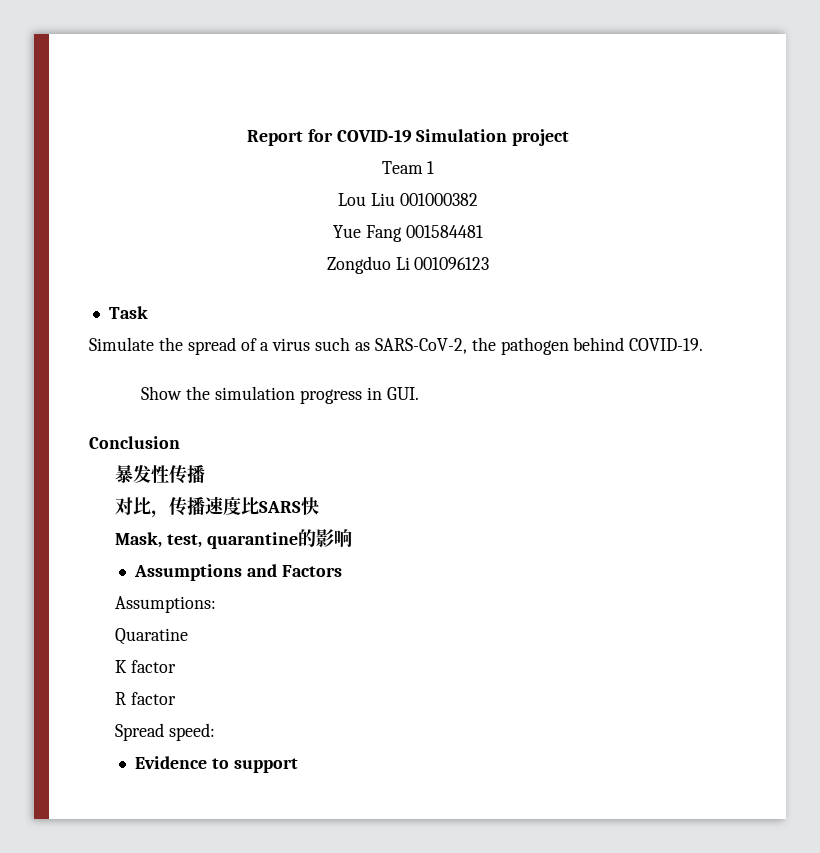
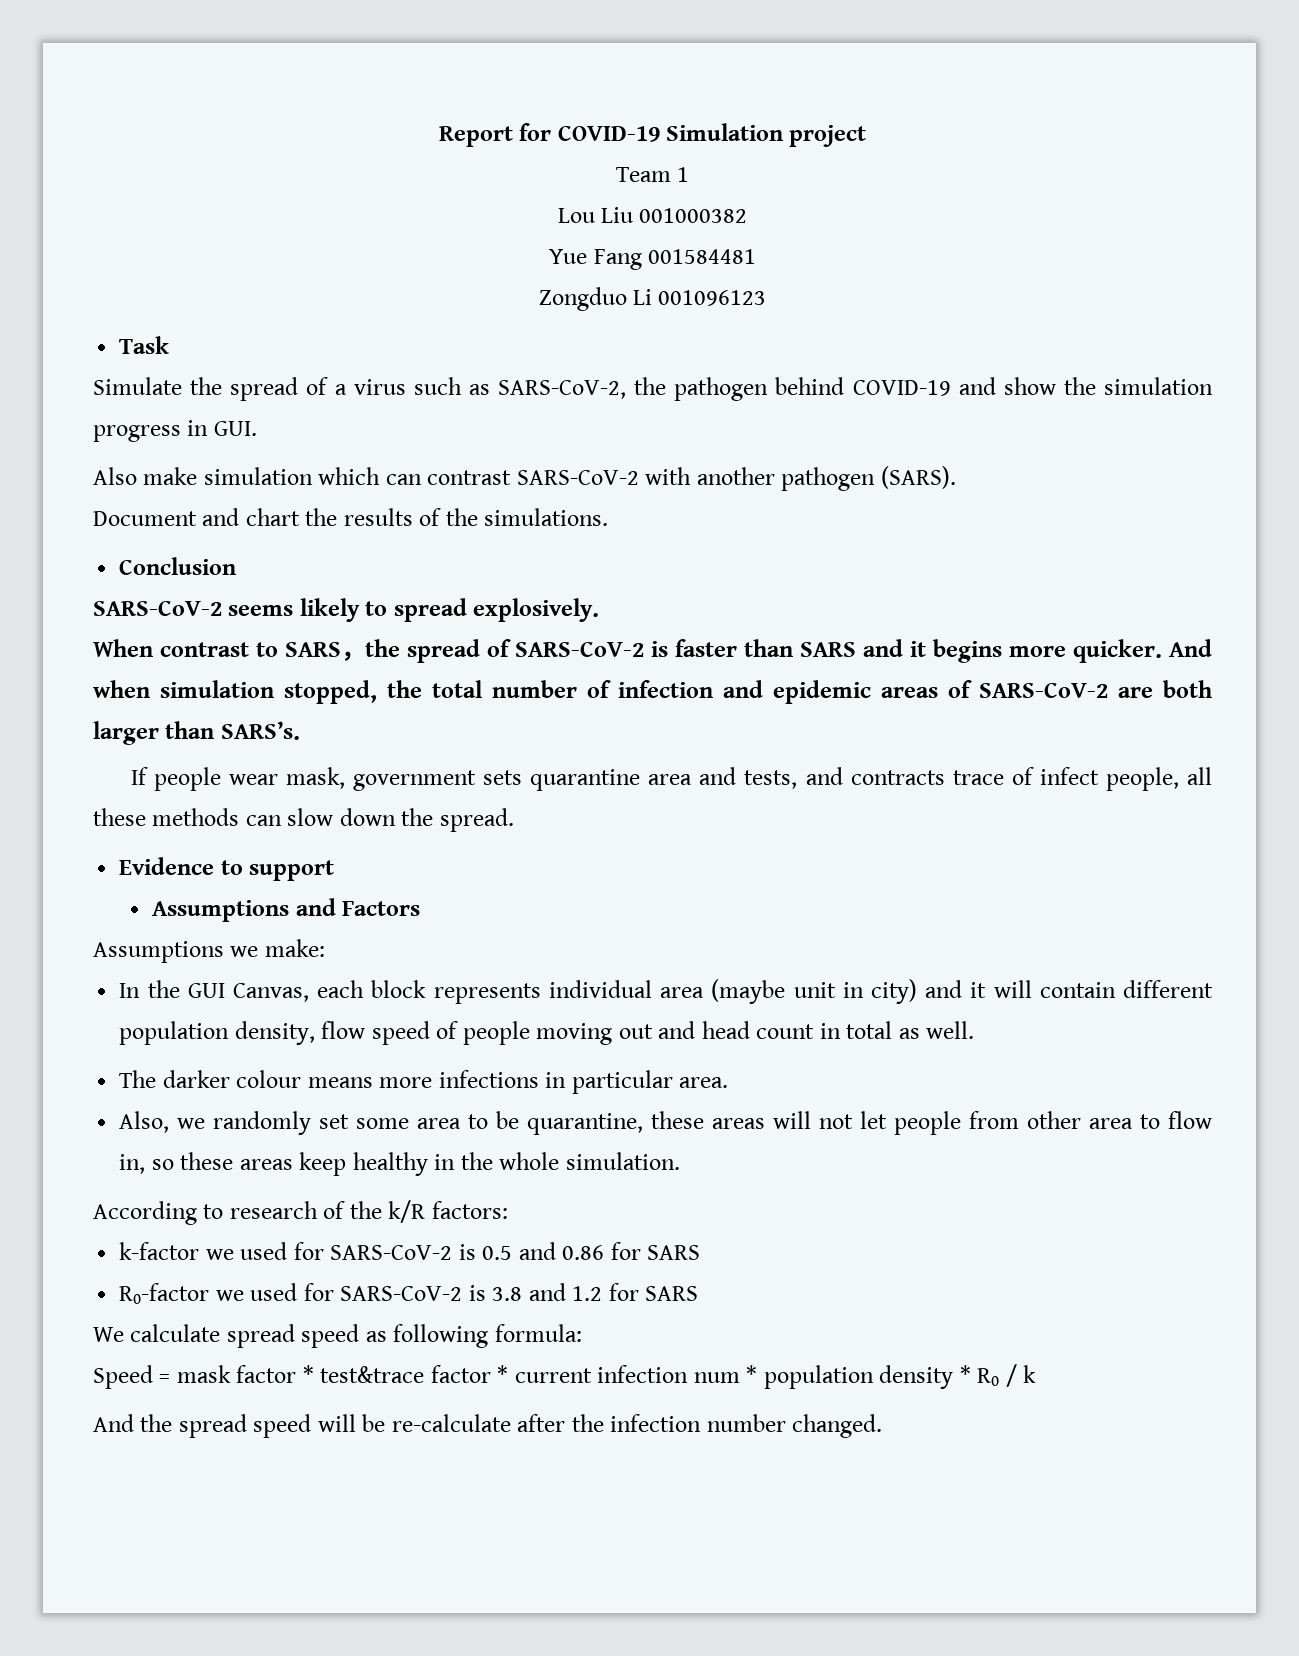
[629,338,704,351] [141,386,183,400] COVID-19. // Show -> [852,377,1056,396] COVID-19 and show
[89,436,180,449] [115,464,206,484] [115,496,320,518] [115,529,352,549] [133,564,342,581] [115,596,217,613] [115,628,189,645] [115,660,176,673] [115,692,176,705] [115,723,215,741] [134,756,298,773] Conclusion // 暴发性传播 // 对比，传播速度比SARS快 // Mask, test, quarantine的影响 // Assumptions and Factors // Assumptions: // Quaratine // K factor // R factor // Spread speed: // Evidence to support -> [93,466,956,491] [93,508,609,526] [119,557,237,575] [93,598,600,622] [93,639,1212,663] [93,680,1212,704] [93,721,300,745] [130,767,1212,791] [93,808,514,832] [119,857,335,881] [152,898,421,922] [93,939,325,963] [119,979,1214,1004] [119,1021,975,1045] [119,1070,729,1094] [119,1111,1212,1135] [119,1152,680,1176] [93,1200,508,1225] [119,1242,701,1260] [119,1283,699,1304] [93,1324,582,1348] [93,1364,1037,1389] [93,1414,883,1438] Also make simulation which can contrast SARS-CoV-2 with another pathogen (SARS). // Document and chart the results of the simulations. // Conclusion // SARS-CoV-2 seems likely to spread explosively. // When contrast to SARS，the spread of SARS-CoV-2 is faster than SARS and it begins more quicker. And when simulation stopped, the total number of infection and epidemic areas of SARS-CoV-2 are both larger than SARS’s. // If people wear mask, government sets quarantine area and tests, and contracts trace of infect people, all these methods can slow down the spread. // Evidence to support // Assumptions and Factors // Assumptions we make: // In the GUI Canvas, each block represents individual area (maybe unit in city) and it will contain different population density, flow speed of people moving out and head count in total as well. // The darker colour means more infections in particular area. // Also, we randomly set some area to be quarantine, these areas will not let people from other area to flow in, so these areas keep healthy in the whole simulation. // According to research of the k/R factors: // k-factor we used for SARS-CoV-2 is 0.5 and 0.86 for SARS // R0-factor we used for SARS-CoV-2 is 3.8 and 1.2 for SARS // We calculate spread speed as following formula: // Speed = mask factor * test&trace factor * current infection num * population density * R0 / k // And the spread speed will be re-calculate after the infection number changed.

